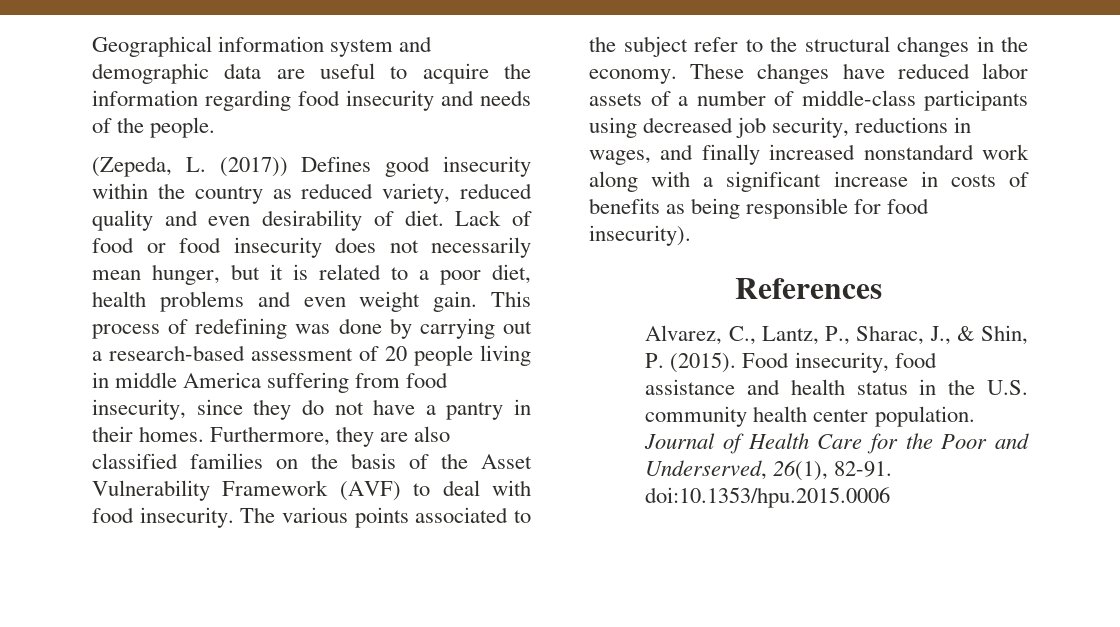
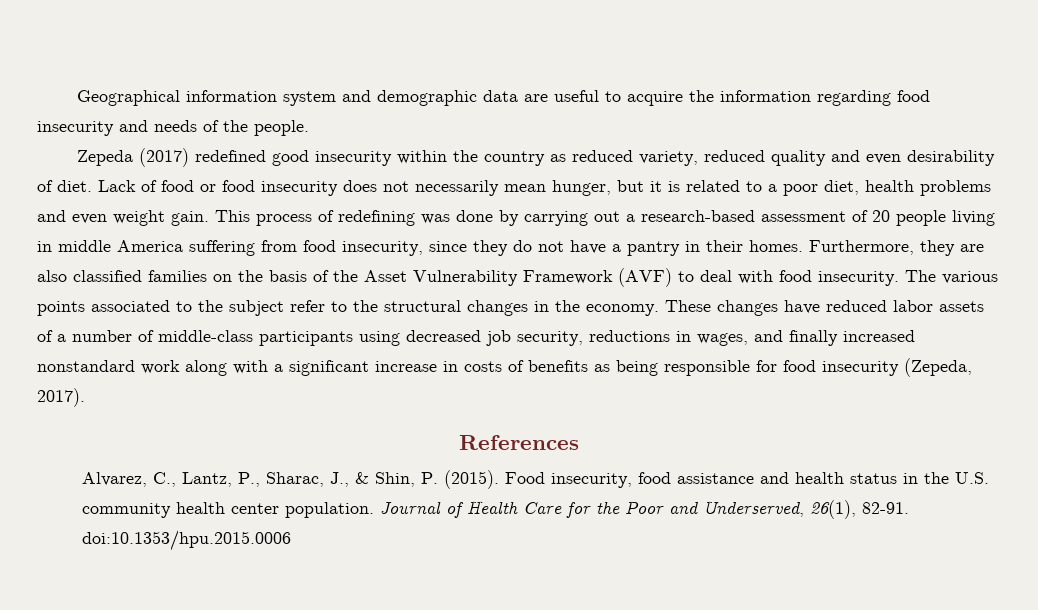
[92,156,372,177] (Zepeda, L. (2017)) Defines -> [77,148,267,167] Zepeda (2017) redefined
[589,225,691,246] insecurity). -> [822,358,972,377] [37,388,85,407] insecurity (Zepeda, 2017).

